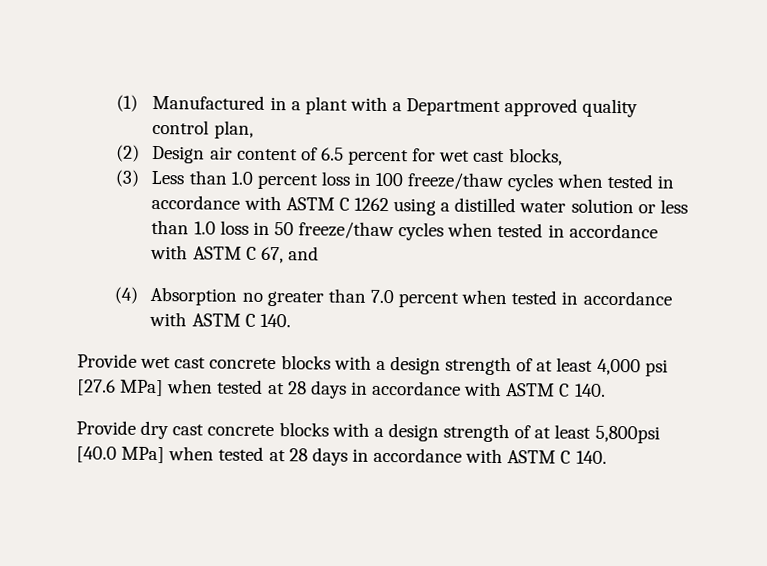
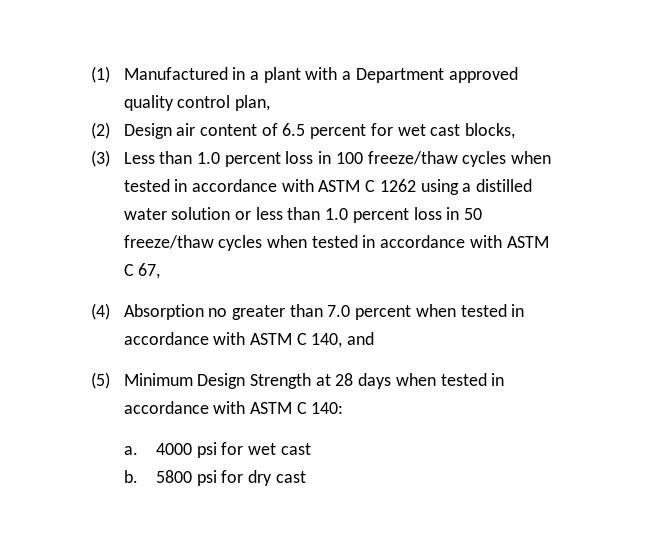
(216, 228) none -> [352,208,409,223] percent
[287,246,319,261] and -> (161, 271) none
[259,313,291,328] [77,353,668,377] [77,379,606,399] [76,420,660,444] [76,446,607,466] 140. // Provide wet cast concrete blocks with a design strength of at least 4,000 psi [27.6 MPa] when tested at 28 days in accordance with ASTM C 140. // Provide dry cast concrete blocks with a design strength of at least 5,800psi [40.0 MPa] when tested at 28 days in accordance with ASTM C 140. -> [311,332,375,348] [91,372,505,389] [123,401,344,414] [123,442,311,458] [123,470,306,486] 140, and // (5) Minimum Design Strength at 28 days when tested in accordance with ASTM C 140: // a. 4000 psi for wet cast // b. 5800 psi for dry cast

